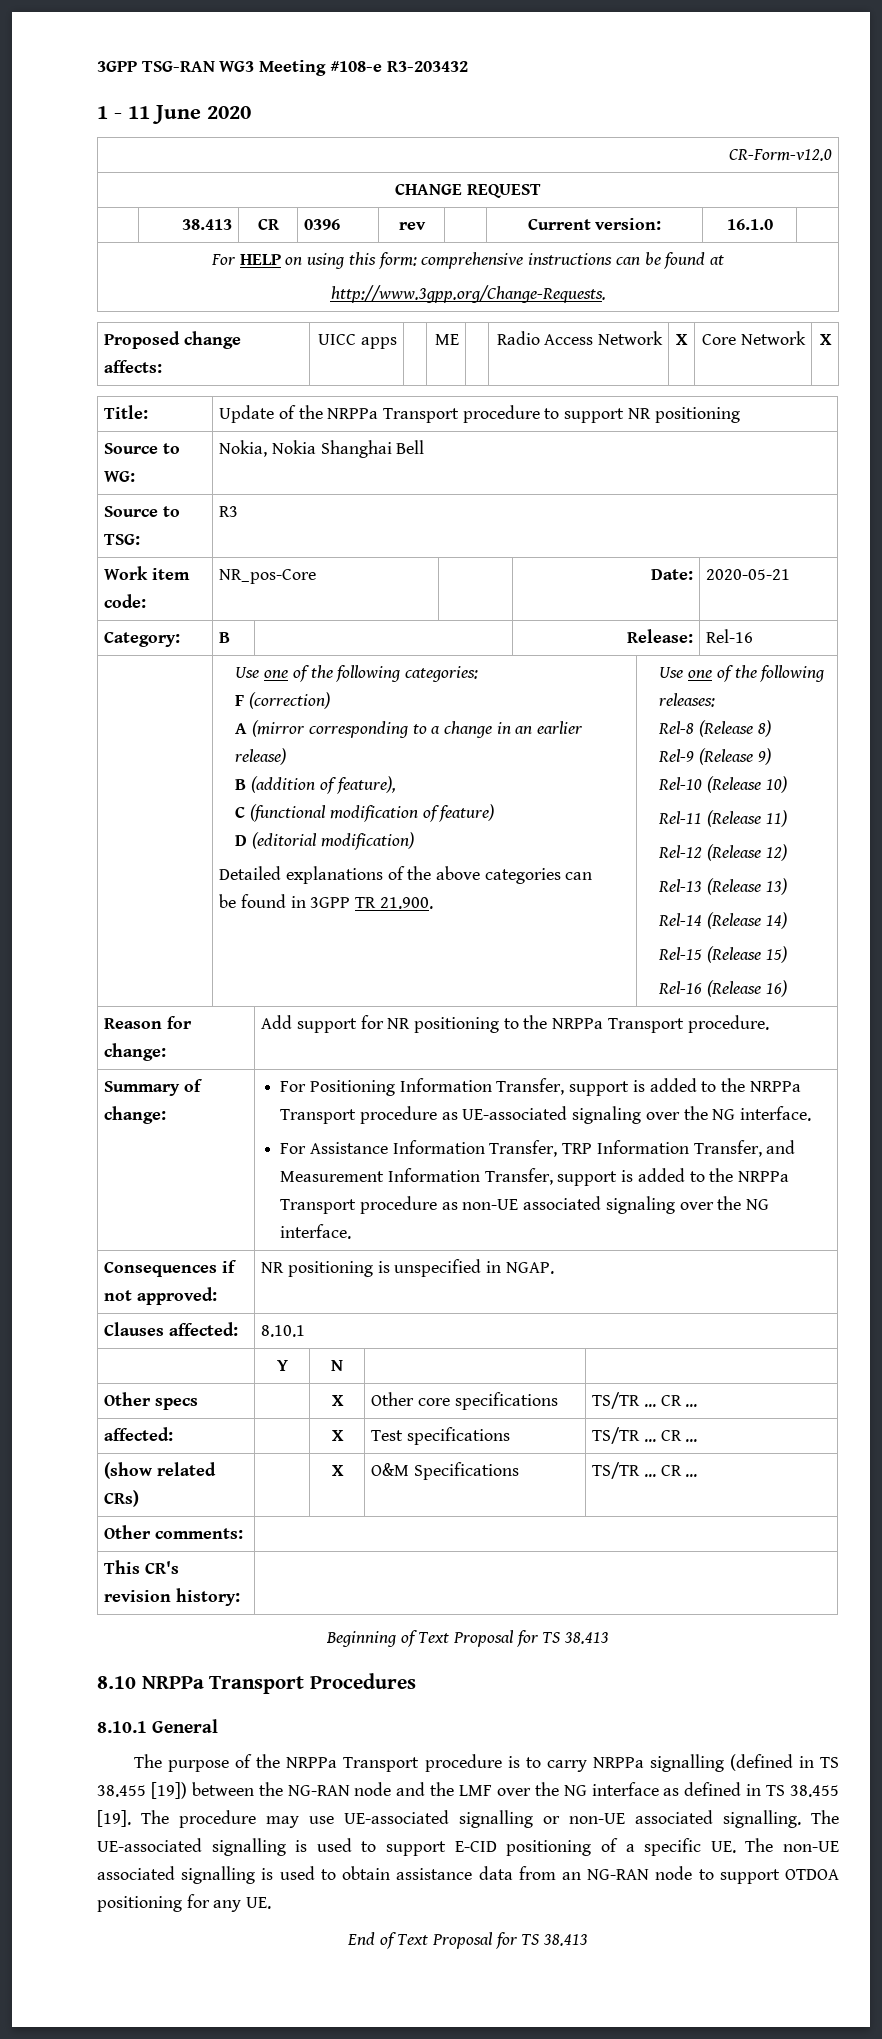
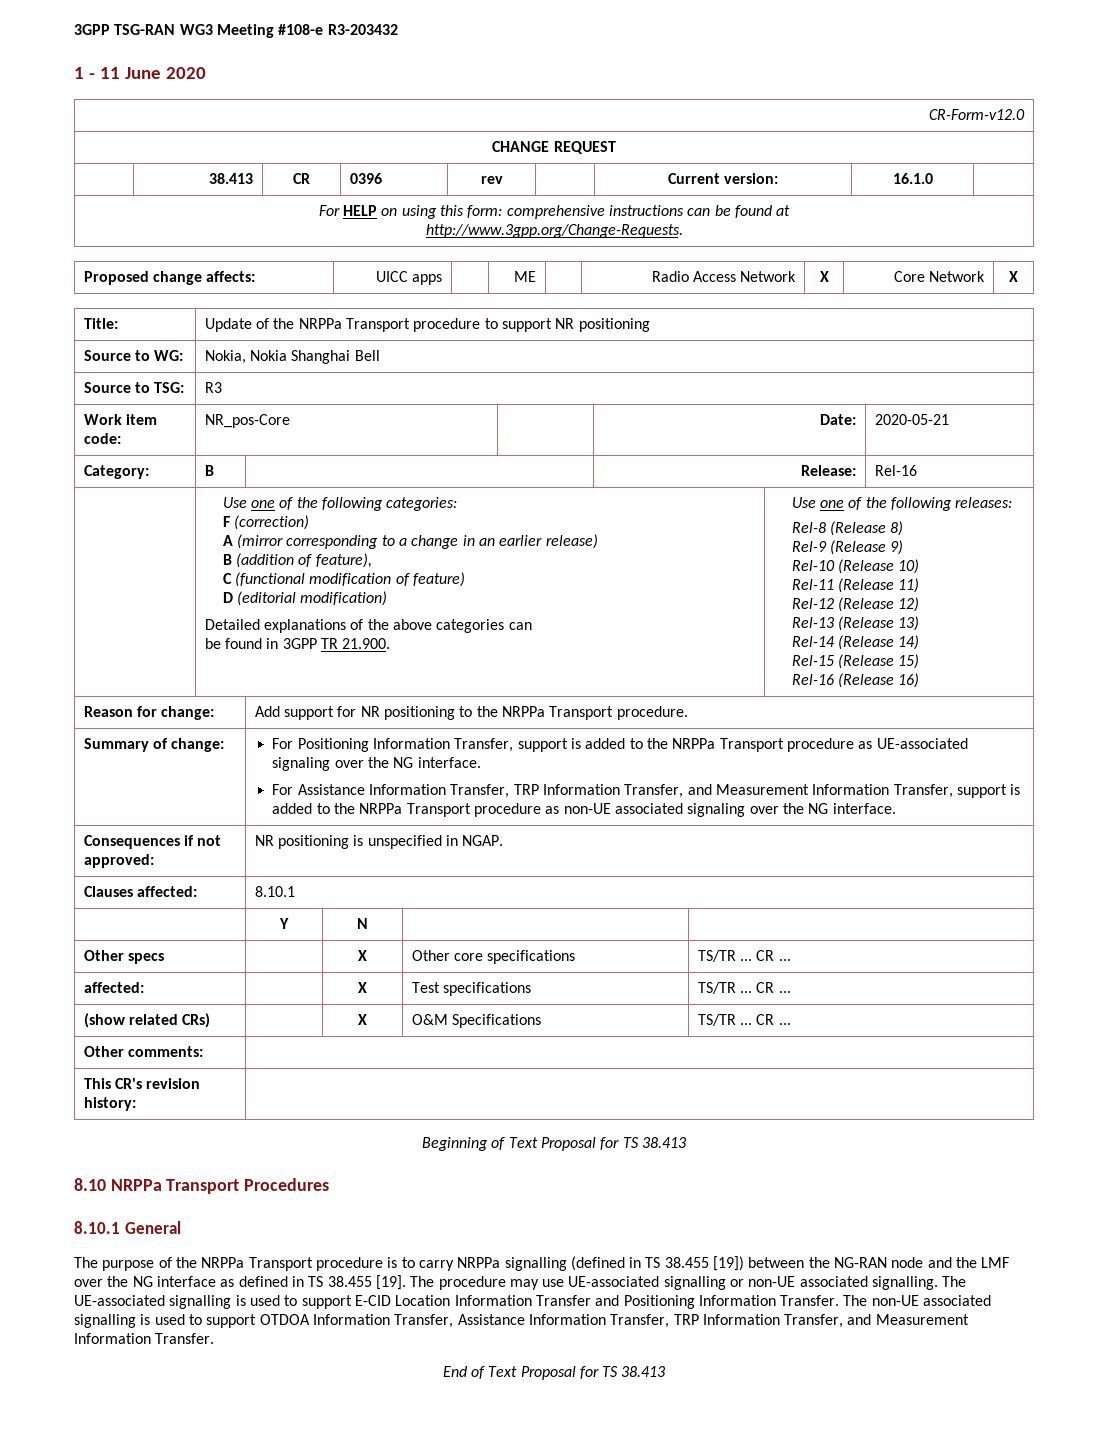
[506,1838,736,1856] positioning of a specific UE. -> [395,1295,840,1309] Location Information Transfer and Positioning Information Transfer.
[342,1866,839,1884] [97,1894,272,1912] obtain assistance data from an NG-RAN node to support OTDOA positioning for any UE. -> [206,1314,969,1328] [74,1333,215,1344] support OTDOA Information Transfer, Assistance Information Transfer, TRP Information Transfer, and Measurement Information Transfer.

